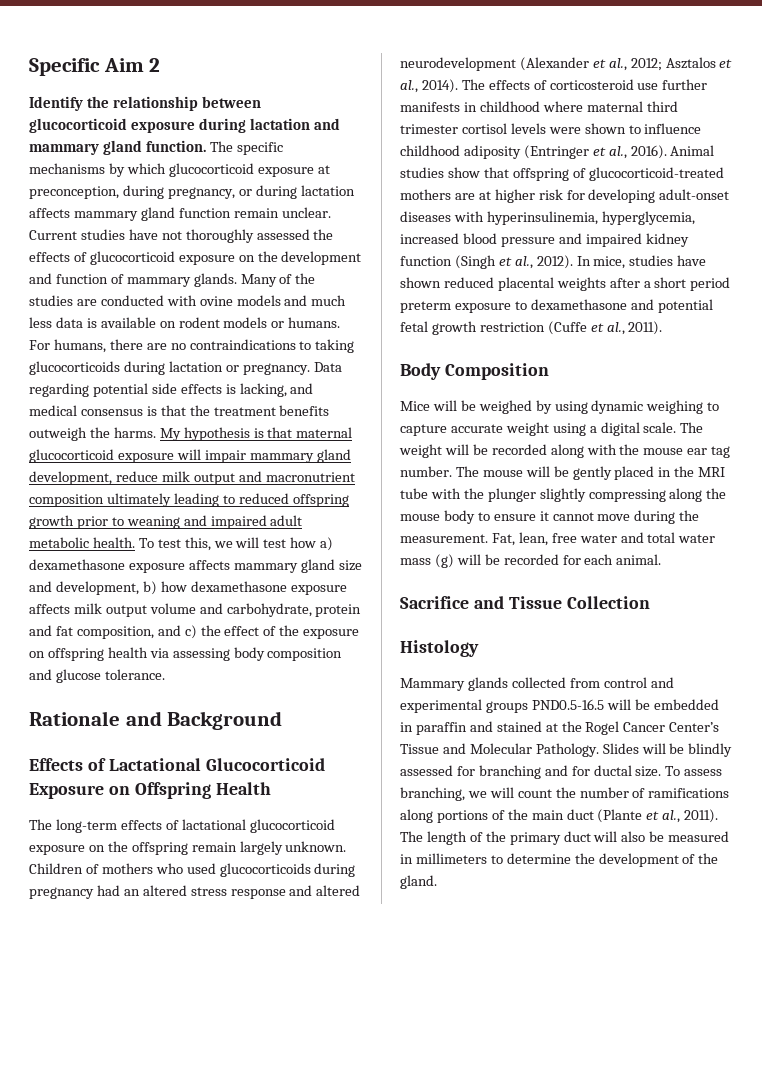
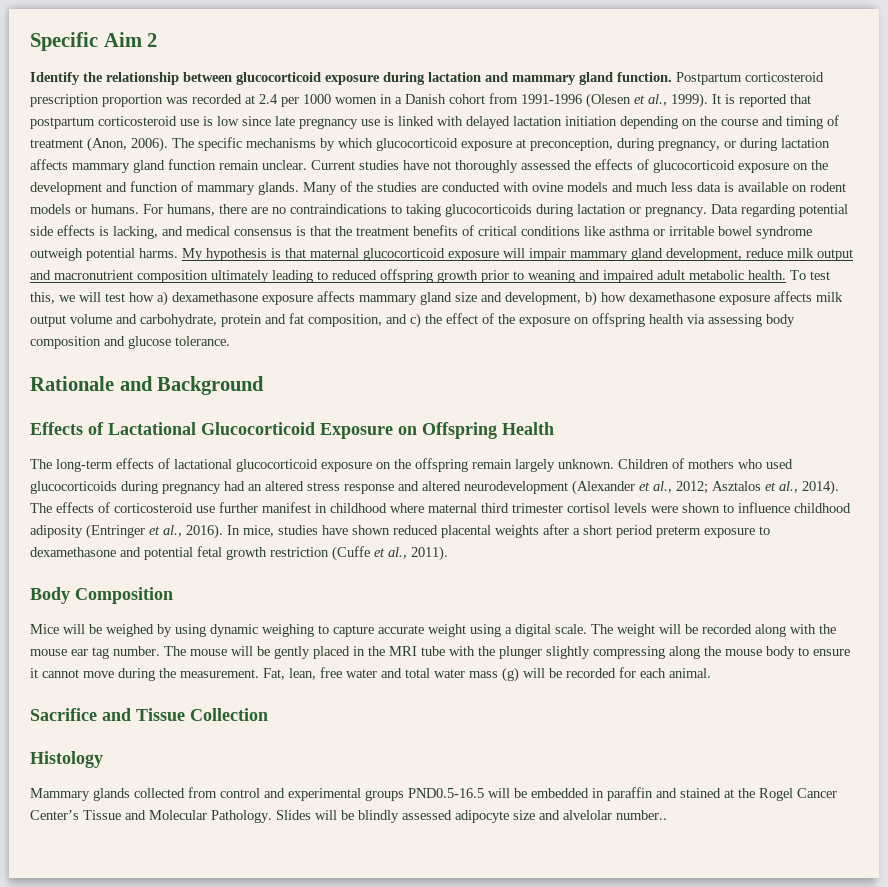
(206, 146) none -> [676,72,824,85] [30,93,811,108] [30,115,839,129] [30,137,168,152] Postpartum corticosteroid prescription proportion was recorded at 2.4 per 1000 women in a Danish cohort from 1991-1996 (Olesen et al., 1999). It is reported that postpartum corticosteroid use is low since late pregnancy use is linked with delayed lactation initiation depending on the course and timing of treatment (Anon, 2006).
[29,427,110,441] outweigh the -> [462,225,812,239] [30,248,135,261] of critical conditions like asthma or irritable bowel syndrome outweigh potential
[400,102,460,112] manifests -> [262,502,311,513] manifest
[670,145,715,156] [400,167,724,181] [400,189,730,203] [400,211,695,225] [400,233,689,247] [400,255,573,269] Animal studies show that offspring of glucocorticoid-treated mothers are at higher risk for developing adult-onset diseases with hyperinsulinemia, hyperglycemia, increased blood pressure and impaired kidney function (Singh et al., 2012). -> (223, 531) none
[456,765,723,779] [400,787,730,801] [400,809,719,823] [400,831,730,845] [400,853,719,867] [400,875,437,889] for branching and for ductal size. To assess branching, we will count the number of ramifications along portions of the main duct (Plante et al., 2011). The length of the primary duct will also be measured in millimeters to determine the development of the gland. -> [455,810,667,823] adipocyte size and alvelolar number..

